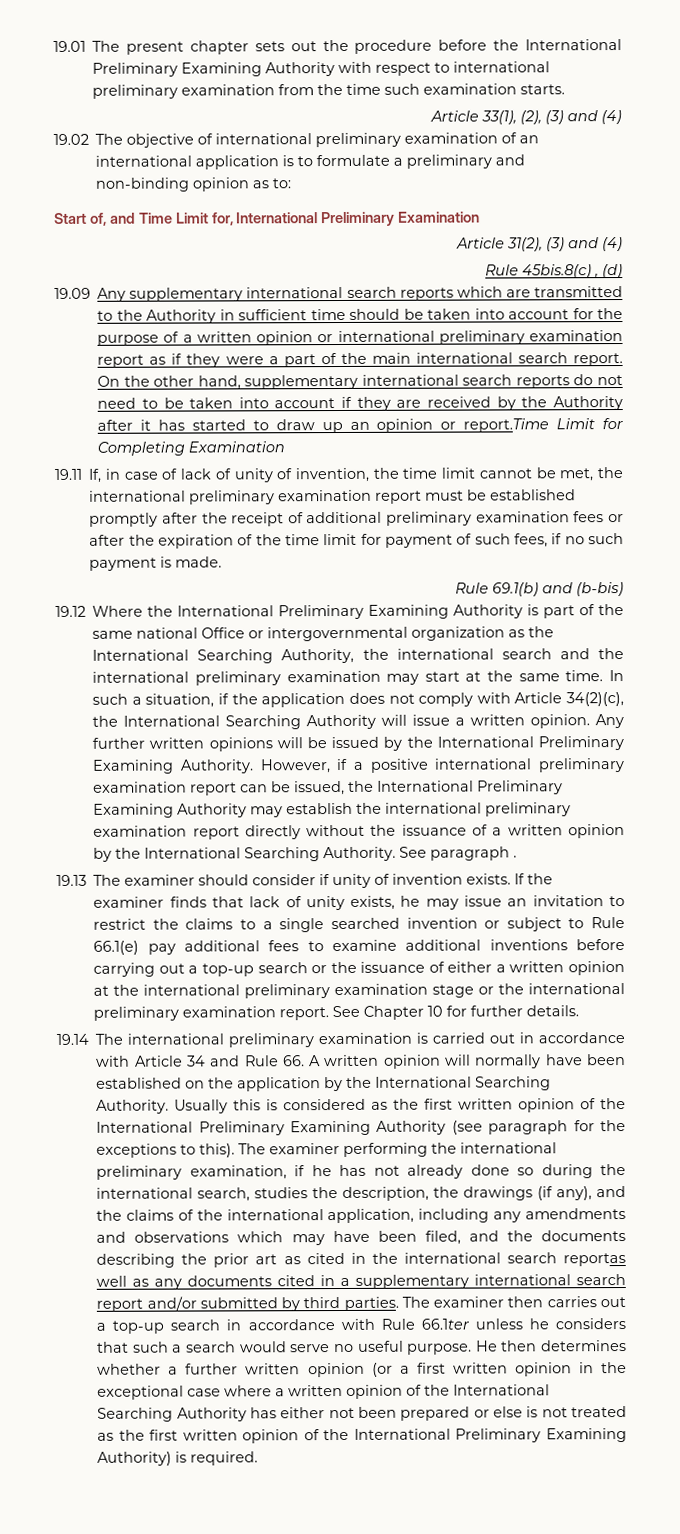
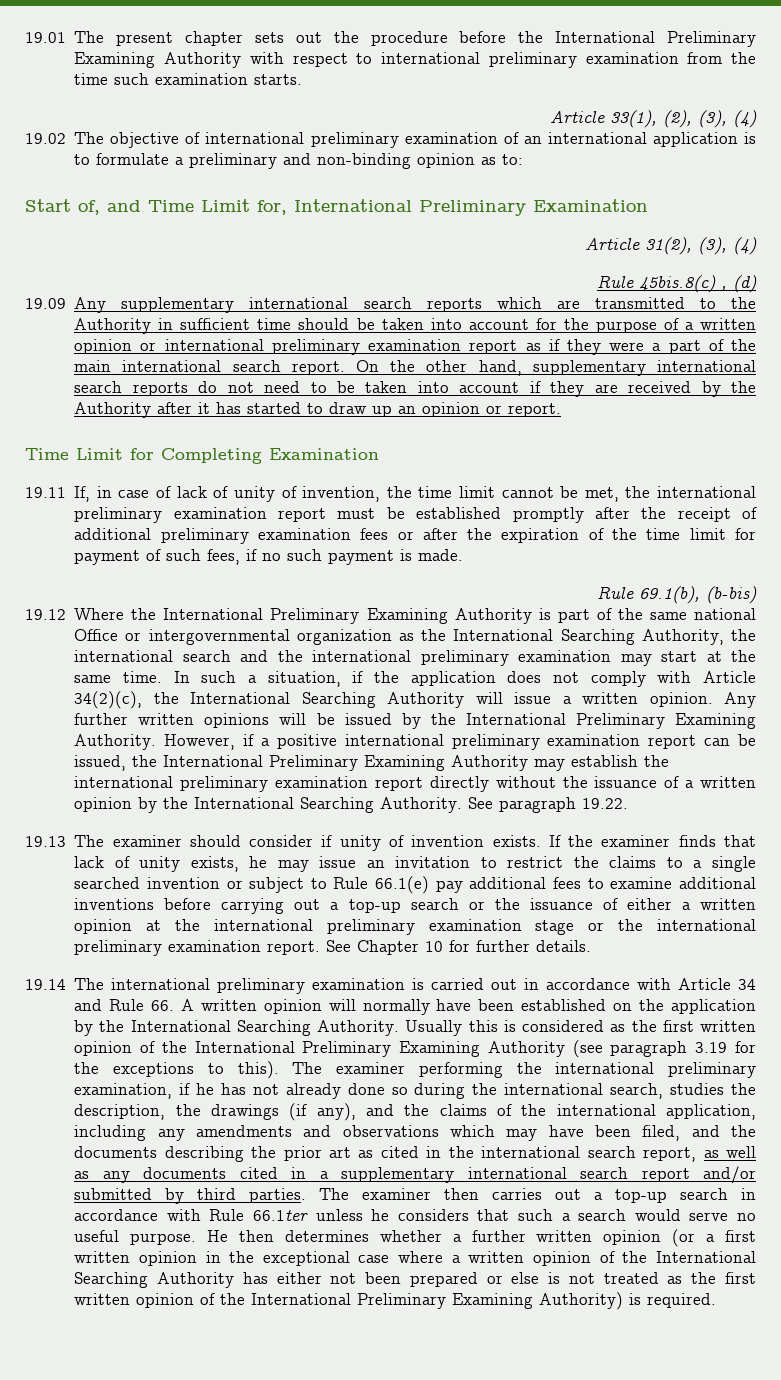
[545,110,598,125] (3) and -> [698,110,727,128] (3),
[546,237,599,252] (3) and -> [698,237,727,255] (3),
[463,418,550,433] report.Time -> [508,403,562,417] [25,448,69,460] report. // Time
[492,582,573,597] 69.1(b) and -> [639,586,700,604] 69.1(b),
[513,855,518,858] . -> [582,798,629,809] 19.22.
(569, 1127) none -> [695,1042,728,1053] 3.19
[562,1253,626,1267] reportas -> [643,1147,719,1162] report, as

